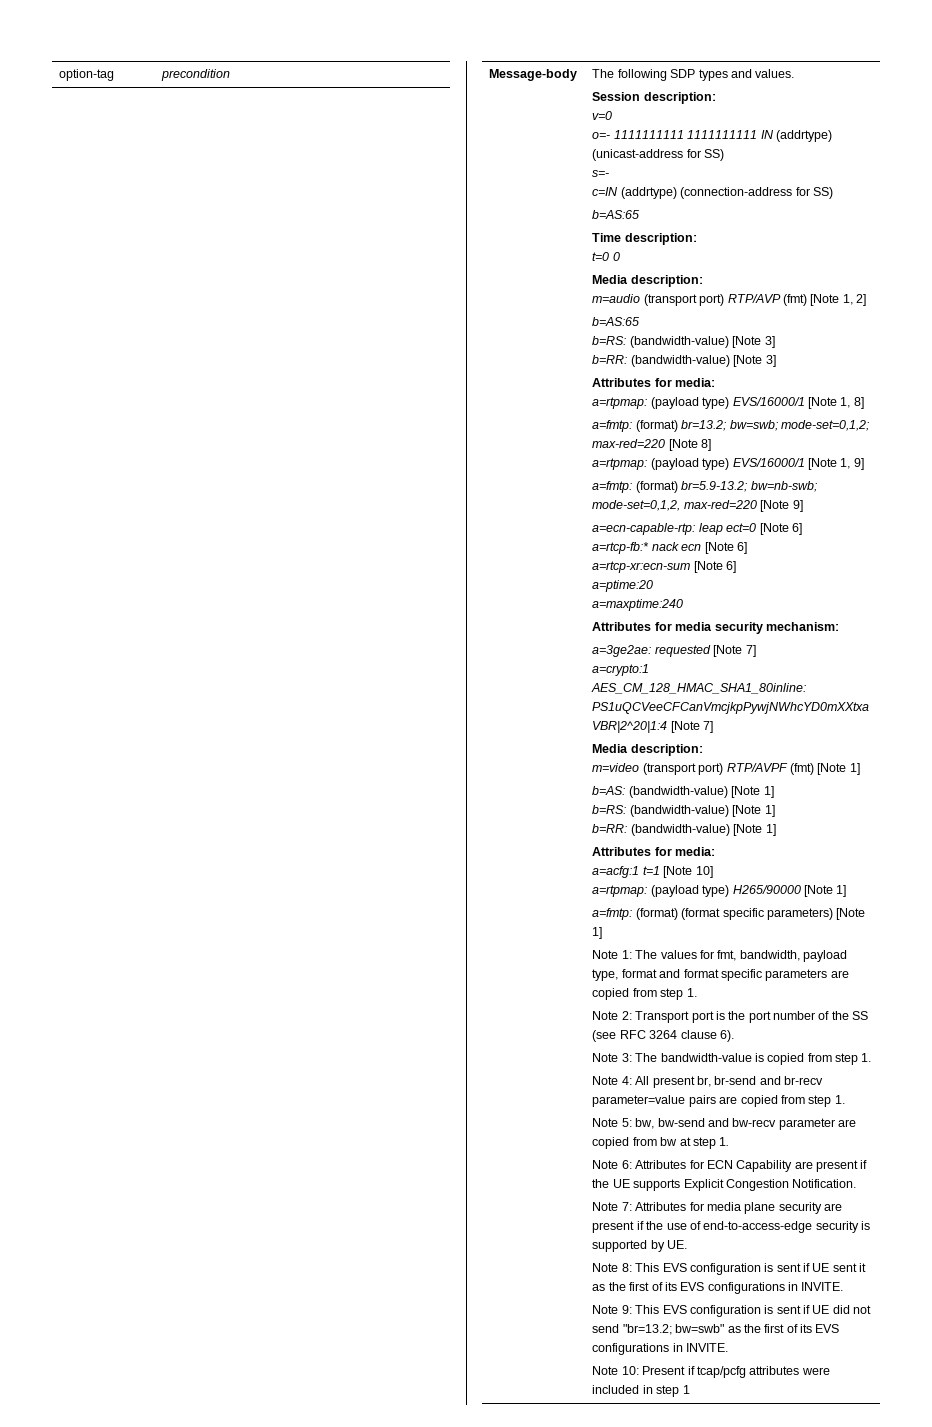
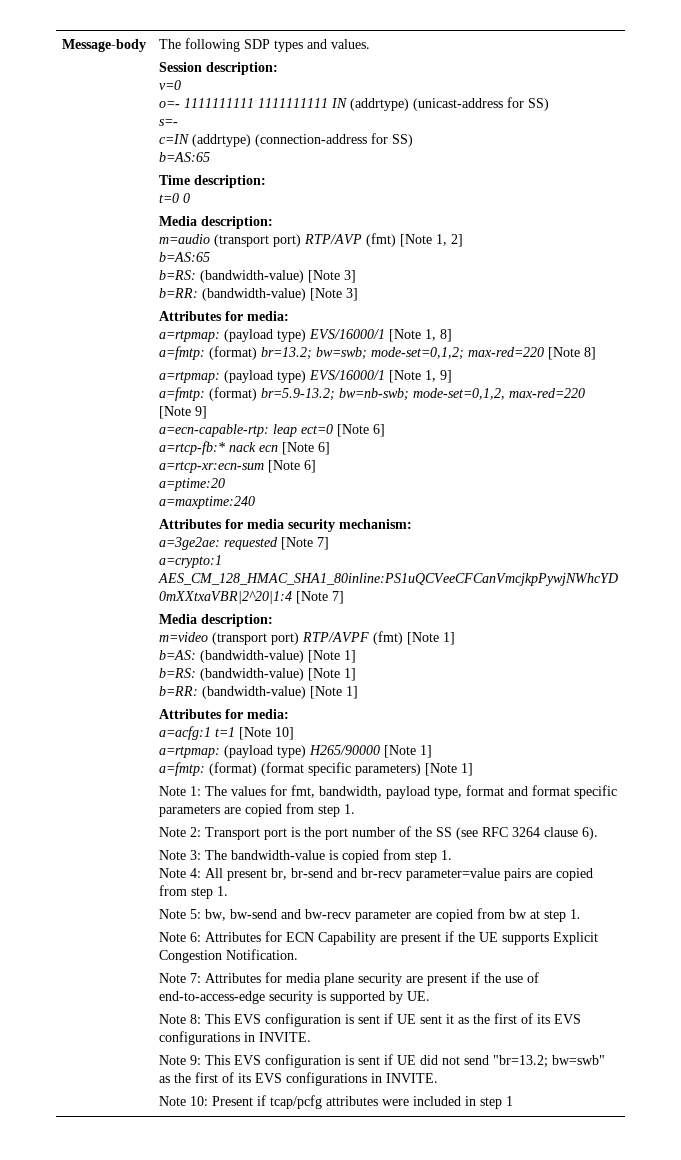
[59,69,115,81] [161,69,231,81] option-tag | precondition // -> (62, 45) none

